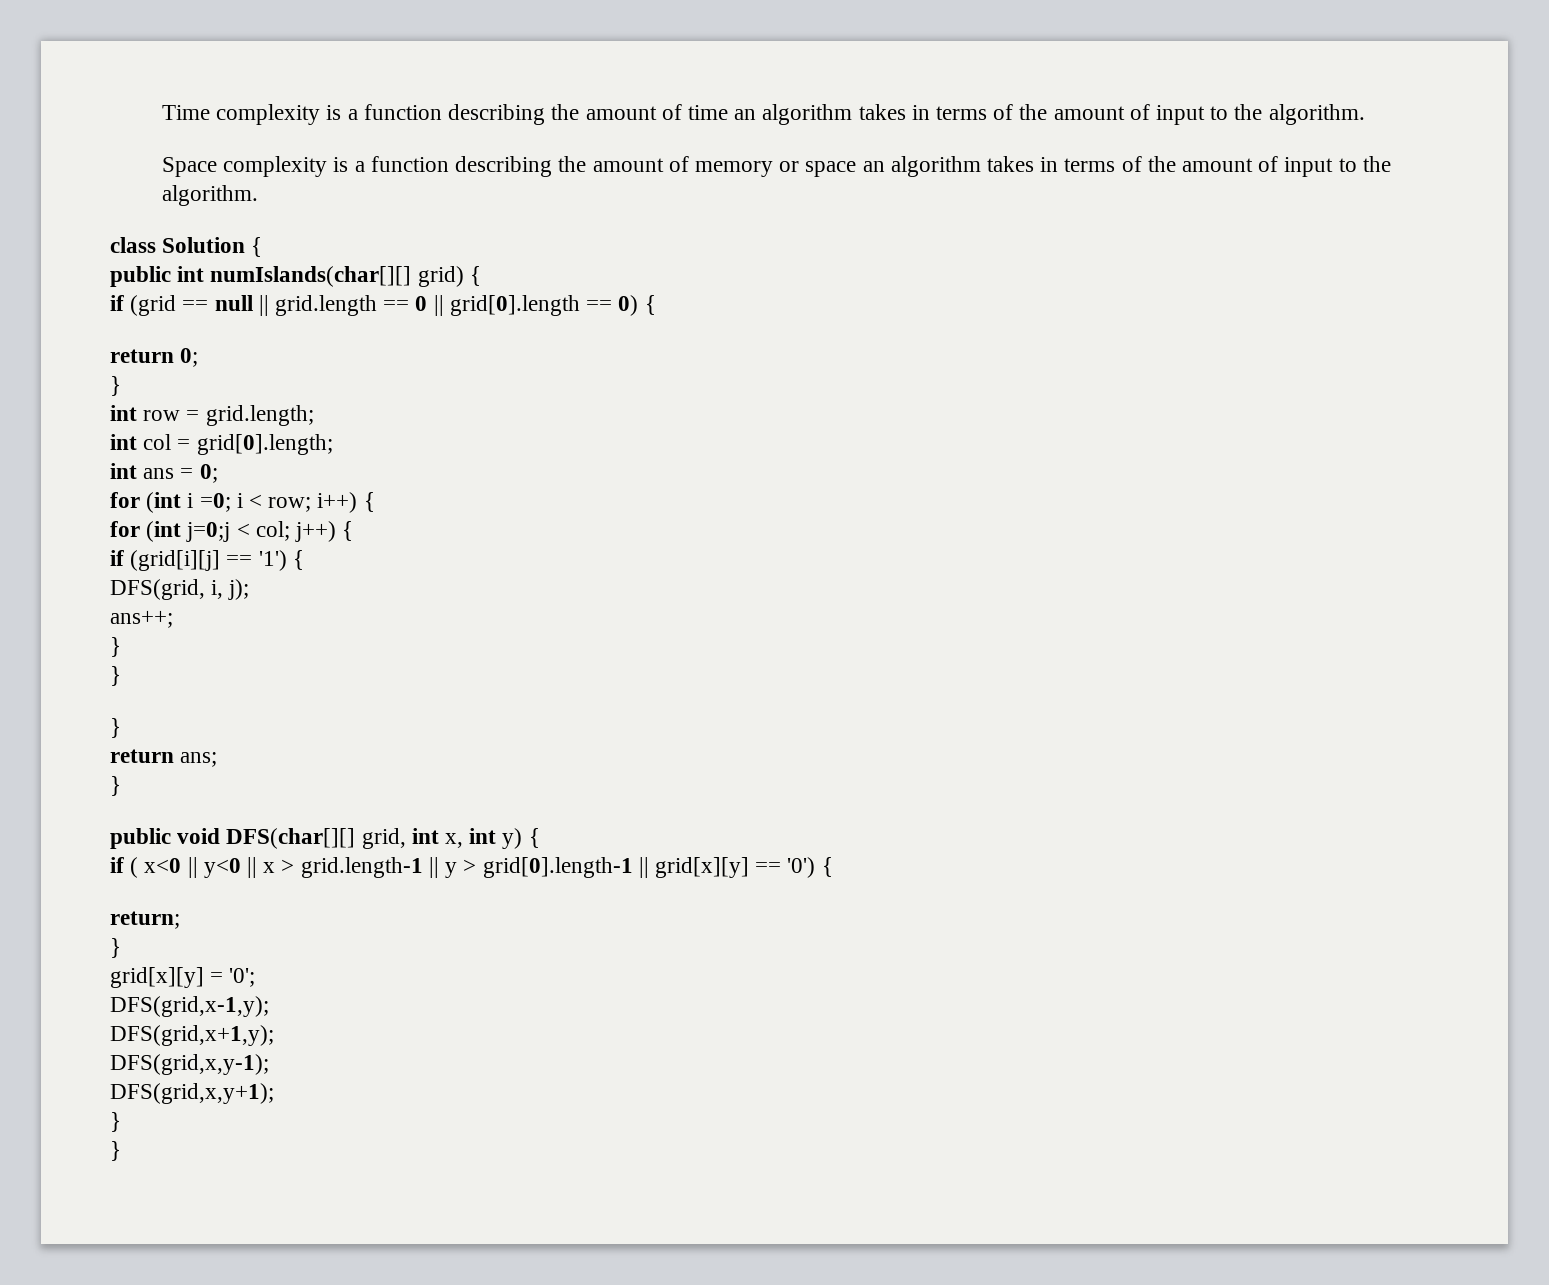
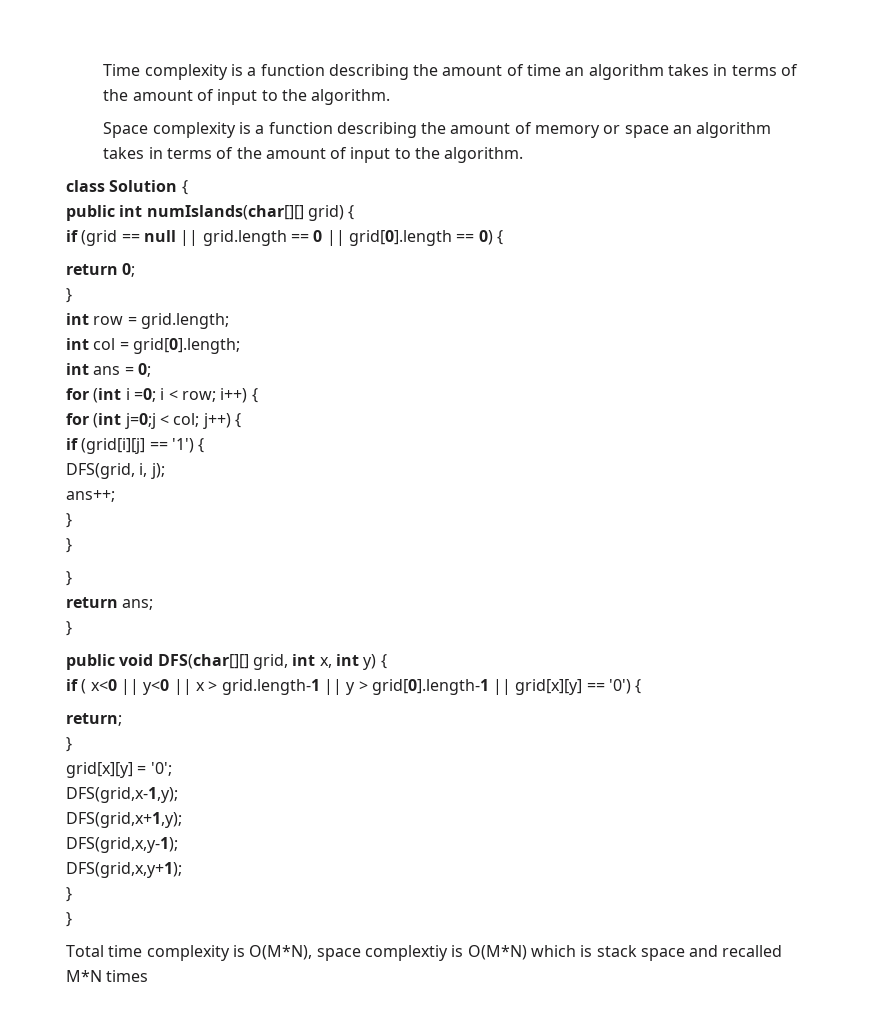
(121, 1151) none -> [66,945,783,961] [66,970,149,982] // Total time complexity is O(M*N), space complextiy is O(M*N) which is stack space and recalled M*N times

